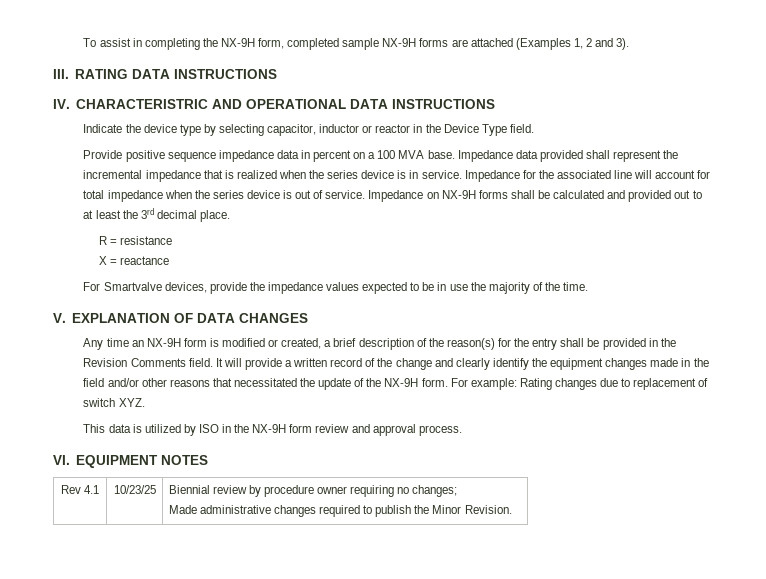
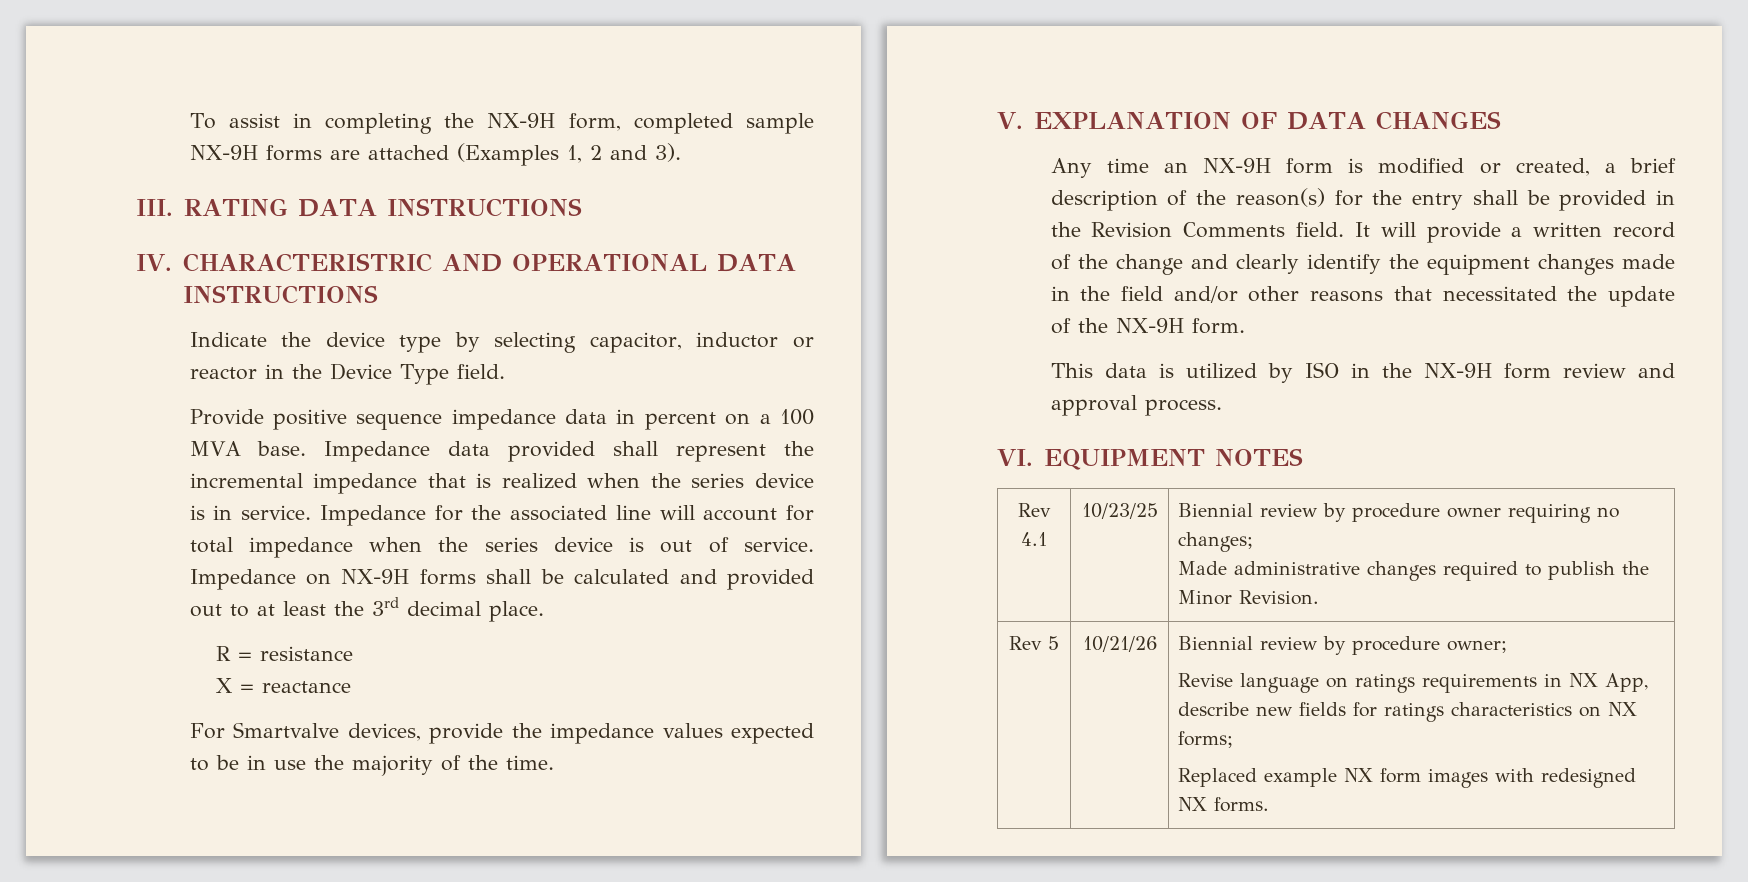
[450,378,709,390] [83,398,145,407] For example: Rating changes due to replacement of switch XYZ. -> (1245, 326) none
(512, 509) none -> [1009,636,1059,650] [1082,636,1157,652] [1178,636,1508,655] [1178,673,1649,693] [1178,702,1638,722] [1178,731,1234,748] [1178,768,1637,788] [1178,797,1270,812] // Rev 5 | 10/21/26 | Biennial review by procedure owner; // Revise language on ratings requirements in NX App, describe new fields for ratings characteristics on NX forms; // Replaced example NX form images with redesigned NX forms.

